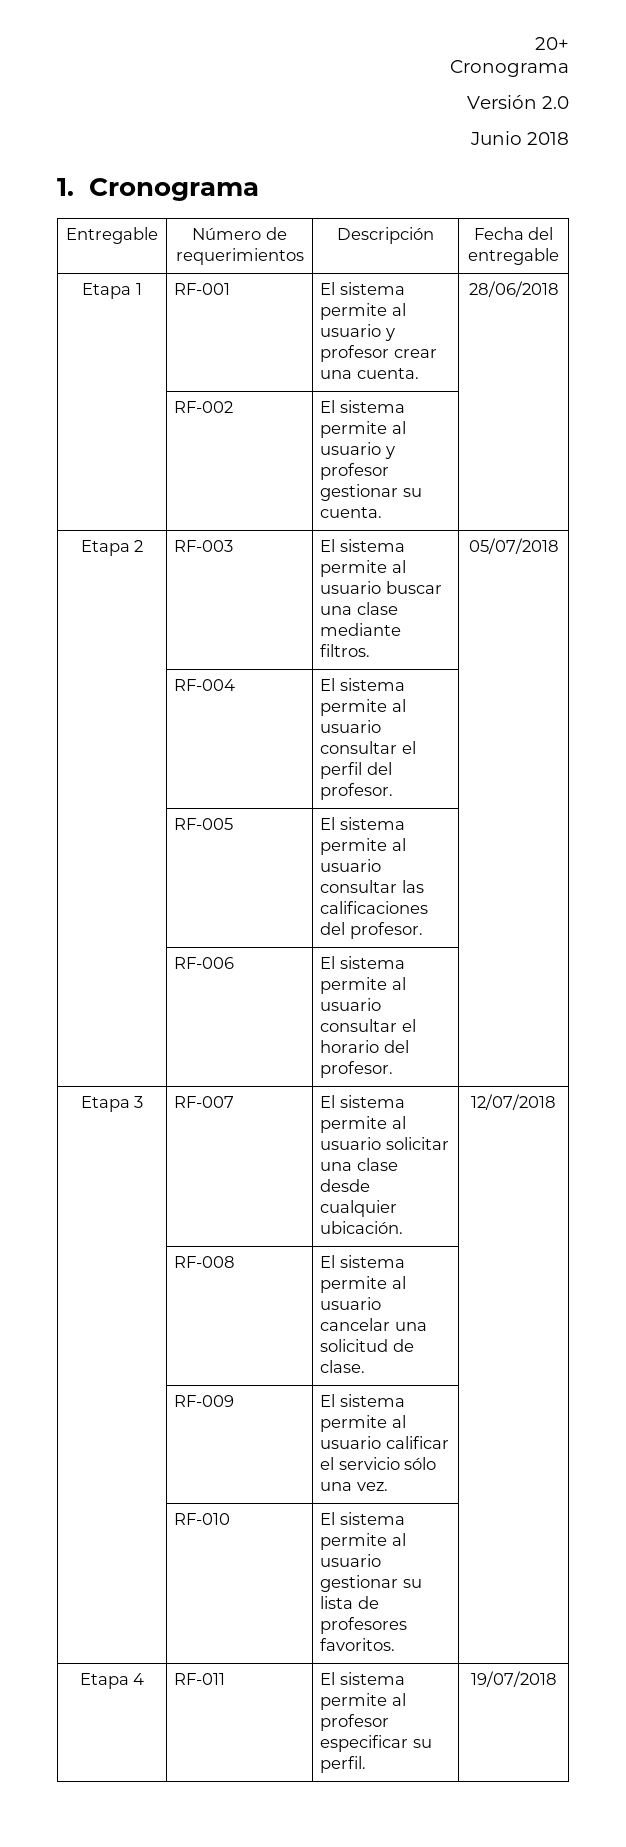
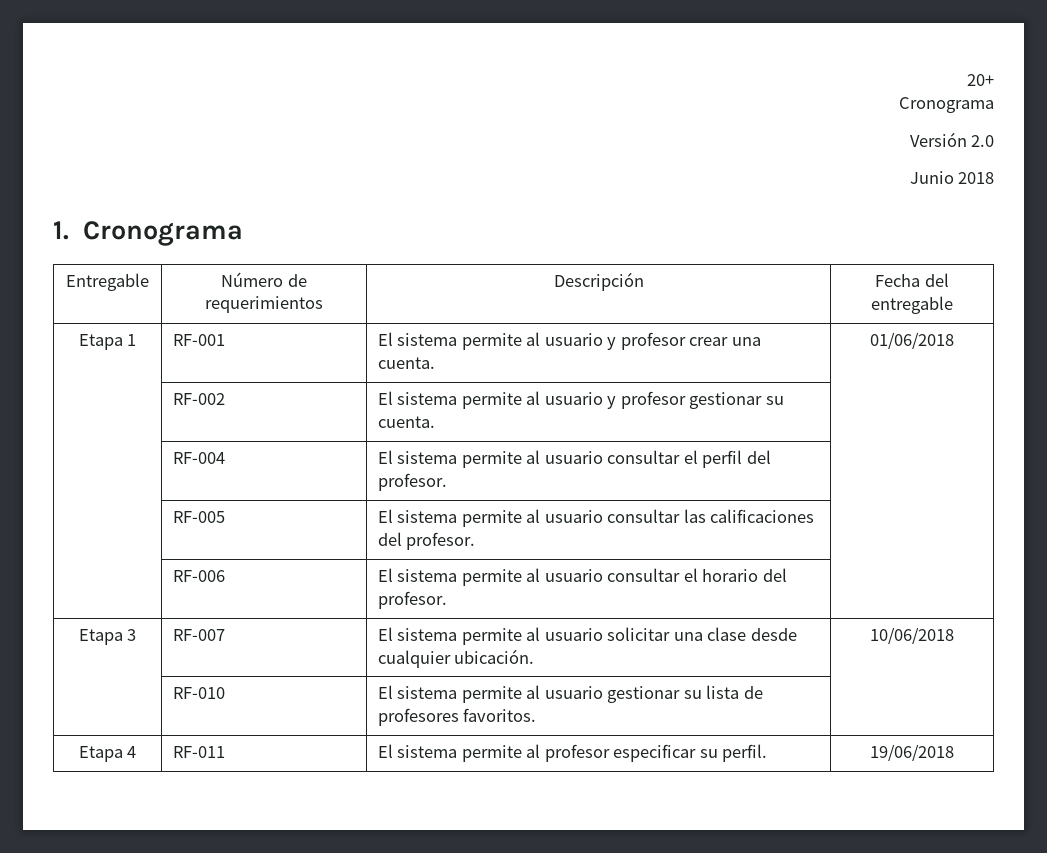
[468,281,559,297] 28/06/2018 -> [870,332,954,349] 01/06/2018
[80,540,144,556] [174,540,234,552] [320,539,405,552] [320,560,406,577] [320,581,442,594] [320,602,398,615] [320,623,402,636] [320,644,371,657] [468,538,559,554] // Etapa 2 | RF-003 | El sistema permite al usuario buscar una clase mediante filtros. | 05/07/2018 -> (436, 422) none
[471,1094,556,1110] [174,1256,236,1268] [320,1255,405,1268] [320,1276,406,1293] [320,1297,382,1310] [320,1318,427,1331] [320,1339,414,1352] [320,1360,366,1373] [174,1395,235,1407] [320,1394,405,1407] [320,1415,406,1432] [320,1436,449,1449] [320,1457,437,1470] [320,1482,388,1491] 12/07/2018 // | RF-008 | El sistema permite al usuario cancelar una solicitud de clase. | // | RF-009 | El sistema permite al usuario calificar el servicio sólo una vez. | -> [870,627,954,644] 10/06/2018
[470,1671,557,1687] 19/07/2018 -> [870,744,954,761] 19/06/2018

